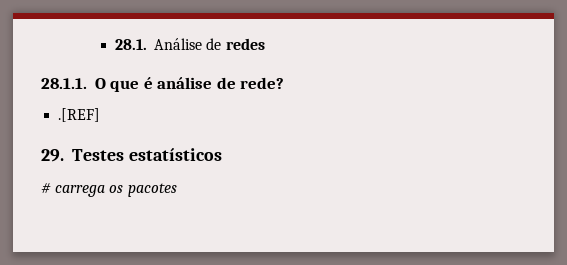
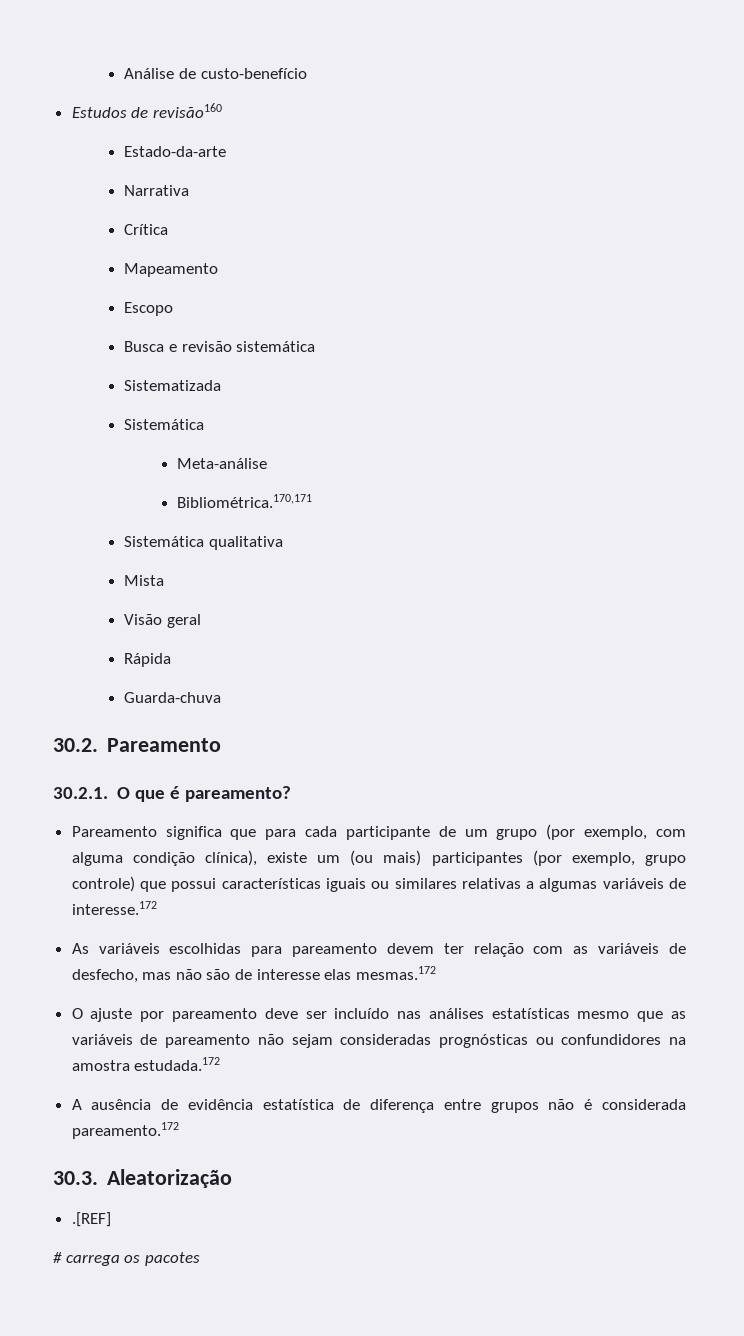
[114,39,147,50] 28.1. -> (124, 73) none
[225,38,265,50] [41,77,285,92] [58,108,101,122] [41,148,222,162] redes // 28.1.1. O que é análise de rede? // .[REF] // 29. Testes estatísticos -> [200,68,307,79] [71,103,222,118] [124,146,227,157] [124,185,190,196] [124,224,169,235] [124,263,219,277] [124,302,174,316] [124,341,316,352] [124,380,222,391] [124,419,205,430] [177,458,268,469] [177,494,313,508] [124,536,283,550] [124,575,165,586] [124,614,201,628] [124,653,172,667] [124,692,222,703] [53,738,221,752] [53,786,291,802] [71,824,686,840] [71,850,686,866] [71,876,686,892] [71,901,157,915] [71,943,686,957] [71,966,436,983] [71,1008,686,1022] [71,1034,686,1048] [71,1057,221,1071] [71,1099,686,1113] [71,1122,179,1139] [53,1169,232,1188] [71,1212,111,1227] custo-benefício // Estudos de revisão160 // Estado-da-arte // Narrativa // Crítica // Mapeamento // Escopo // Busca e revisão sistemática // Sistematizada // Sistemática // Meta-análise // Bibliométrica.170,171 // Sistemática qualitativa // Mista // Visão geral // Rápida // Guarda-chuva // 30.2. Pareamento // 30.2.1. O que é pareamento? // Pareamento significa que para cada participante de um grupo (por exemplo, com alguma condição clínica), existe um (ou mais) participantes (por exemplo, grupo controle) que possui características iguais ou similares relativas a algumas variáveis de interesse.172 // As variáveis escolhidas para pareamento devem ter relação com as variáveis de desfecho, mas não são de interesse elas mesmas.172 // O ajuste por pareamento deve ser incluído nas análises estatísticas mesmo que as variáveis de pareamento não sejam consideradas prognósticas ou confundidores na amostra estudada.172 // A ausência de evidência estatística de diferença entre grupos não é considerada pareamento.172 // 30.3. Aleatorização // .[REF]

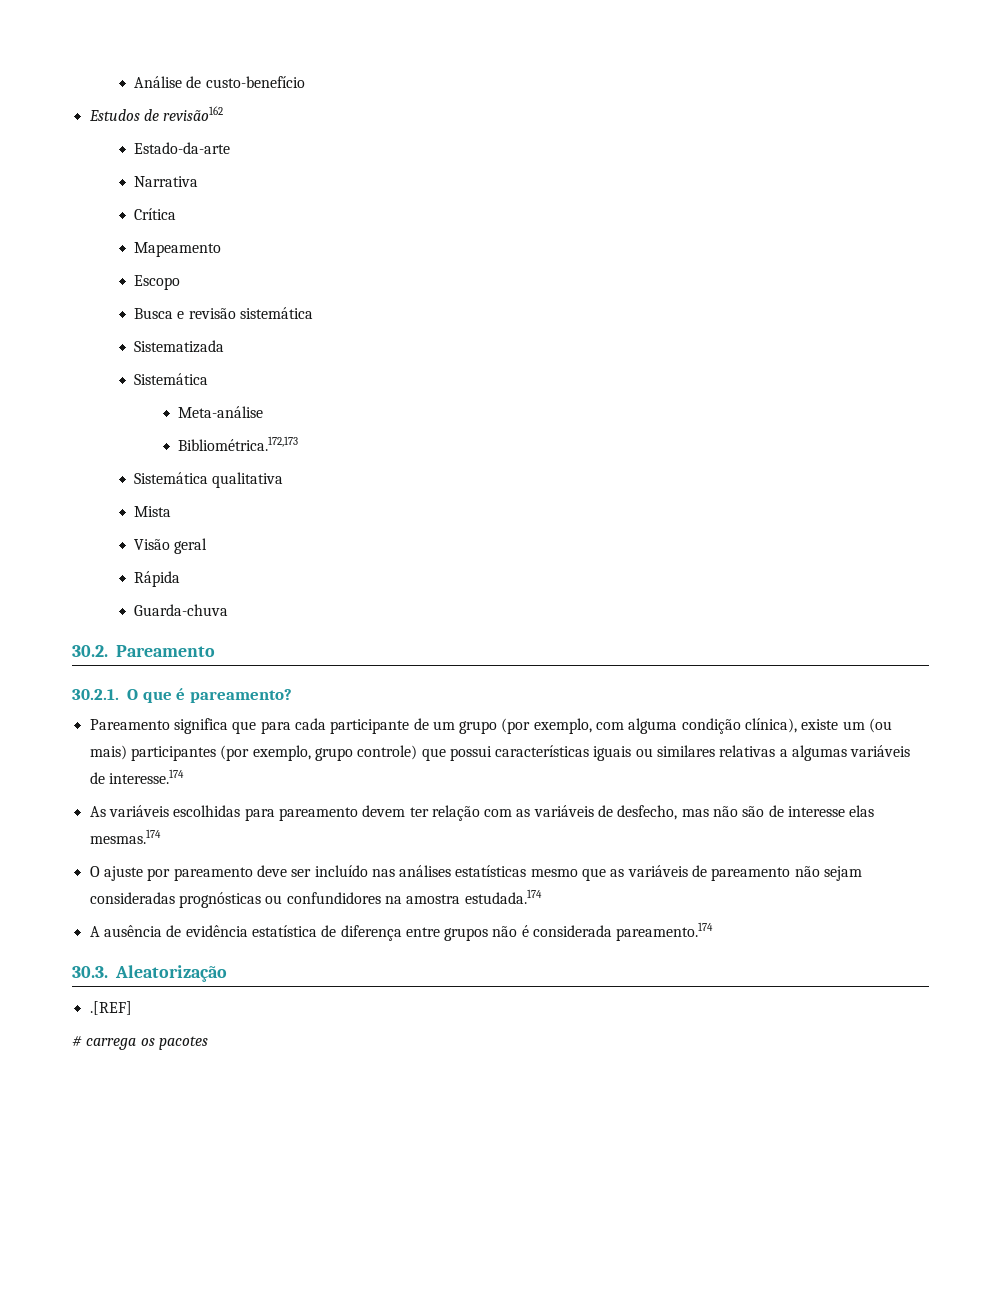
[152,103,222,118] revisão160 -> [163,106,224,121] revisão162
[177,494,313,508] Bibliométrica.170,171 -> [178,436,299,451] Bibliométrica.172,173
[71,901,157,915] interesse.172 -> [108,769,184,784] interesse.174
[355,966,436,980] mesmas.172 -> [89,829,161,844] mesmas.174
[134,1057,221,1071] estudada.172 -> [464,889,542,904] estudada.174
[71,1122,179,1139] pareamento.172 -> [616,922,714,941] pareamento.174

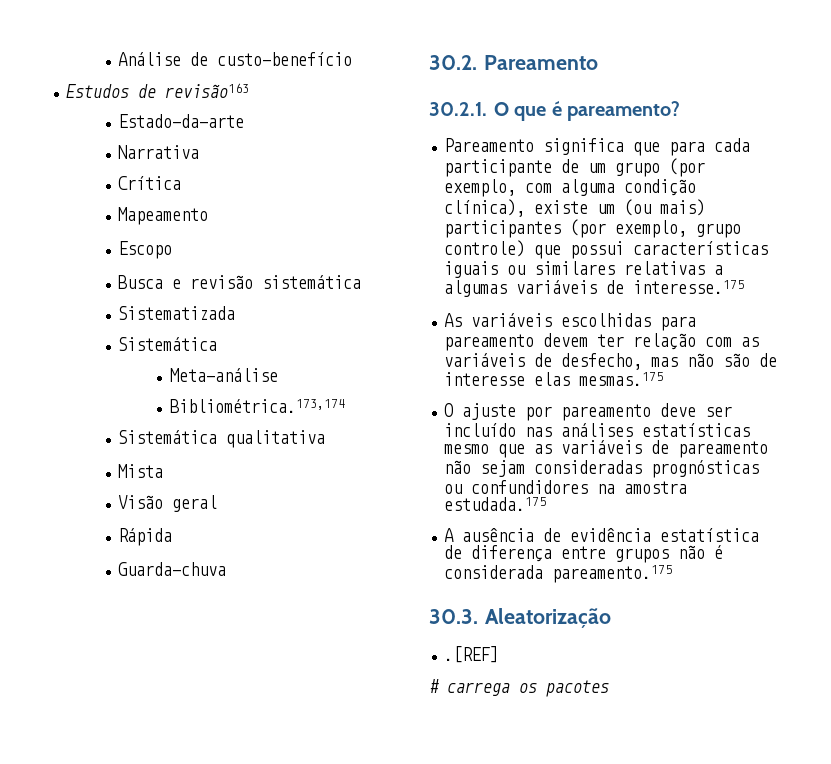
[163,106,224,121] revisão162 -> [165,83,250,98] revisão163
[178,436,299,451] Bibliométrica.172,173 -> [170,399,346,413] Bibliométrica.173,174
[108,769,184,784] interesse.174 -> [633,280,745,294] interesse.175
[89,829,161,844] mesmas.174 -> [579,372,664,386] mesmas.175
[464,889,542,904] estudada.174 -> [444,497,547,511] estudada.175
[616,922,714,941] pareamento.174 -> [552,565,673,583] pareamento.175

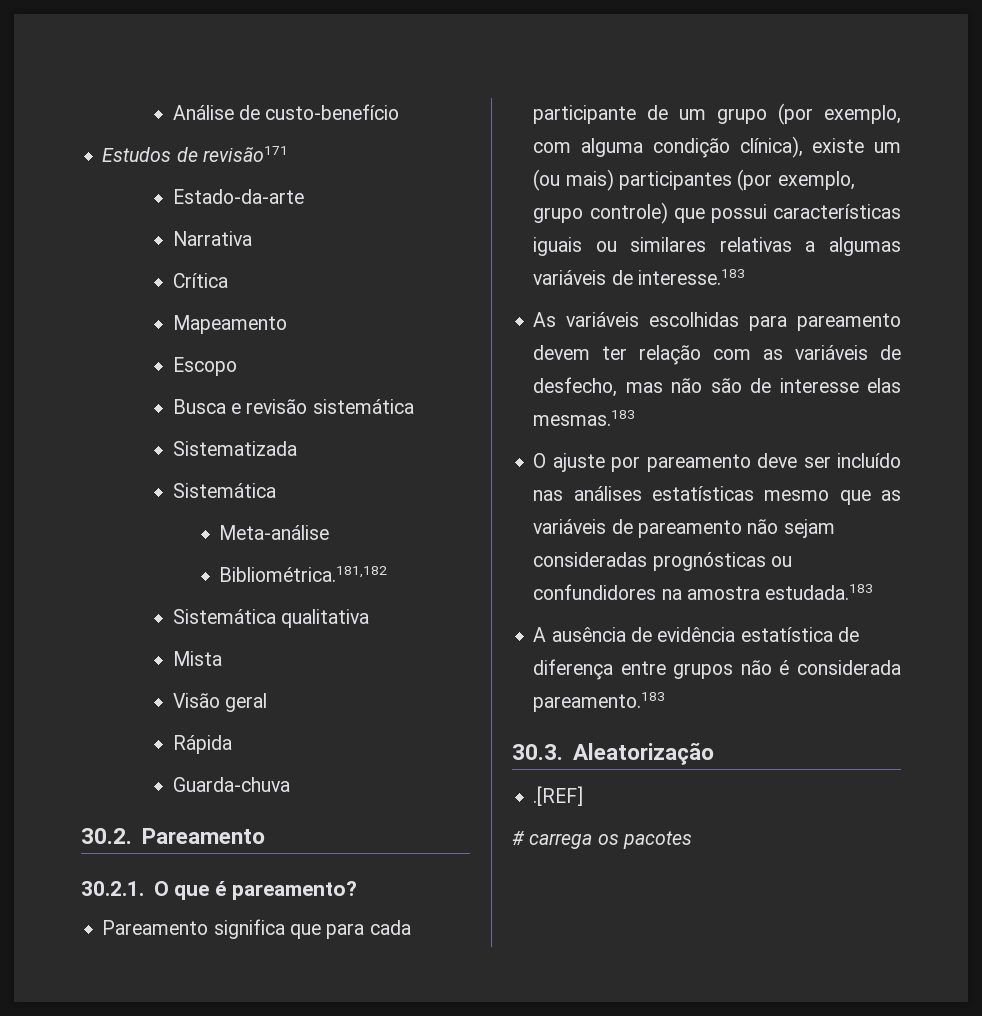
[165,83,250,98] revisão163 -> [202,146,288,162] revisão171
[170,399,346,413] Bibliométrica.173,174 -> [219,566,388,582] Bibliométrica.181,182
[633,280,745,294] interesse.175 -> [637,269,745,285] interesse.183
[579,372,664,386] mesmas.175 -> [533,410,636,426] mesmas.183
[444,497,547,511] estudada.175 -> [765,584,874,600] estudada.183
[552,565,673,583] pareamento.175 -> [533,692,666,712] pareamento.183

